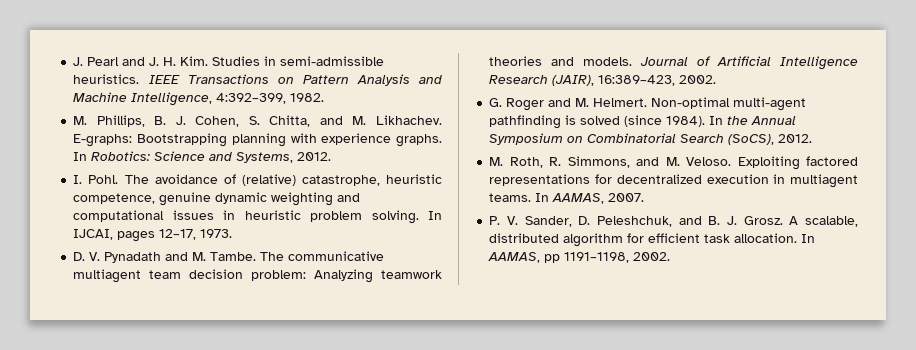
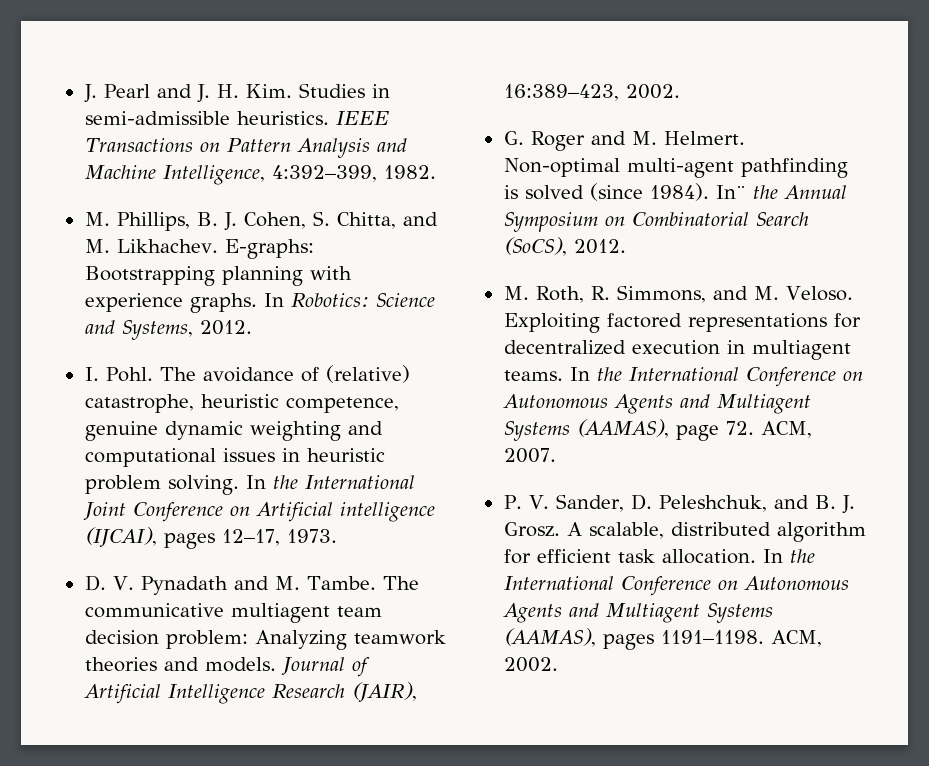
[73,229,114,240] IJCAI, -> [272,475,415,489] [82,502,435,522] [84,527,157,547] the International Joint Conference on Artificial intelligence (IJCAI),
[709,116,724,125] In -> [715,185,746,199] In¨
[552,193,605,204] AAMAS, -> [596,367,863,387] [502,394,811,414] [503,419,812,441] the International Conference on Autonomous Agents and Multiagent Systems (AAMAS), page 72. ACM,
[488,252,630,263] AAMAS, pp 1191–1198, -> [789,549,815,563] [503,576,849,596] [502,603,773,623] [503,628,822,650] the International Conference on Autonomous Agents and Multiagent Systems (AAMAS), pages 1191–1198. ACM,

